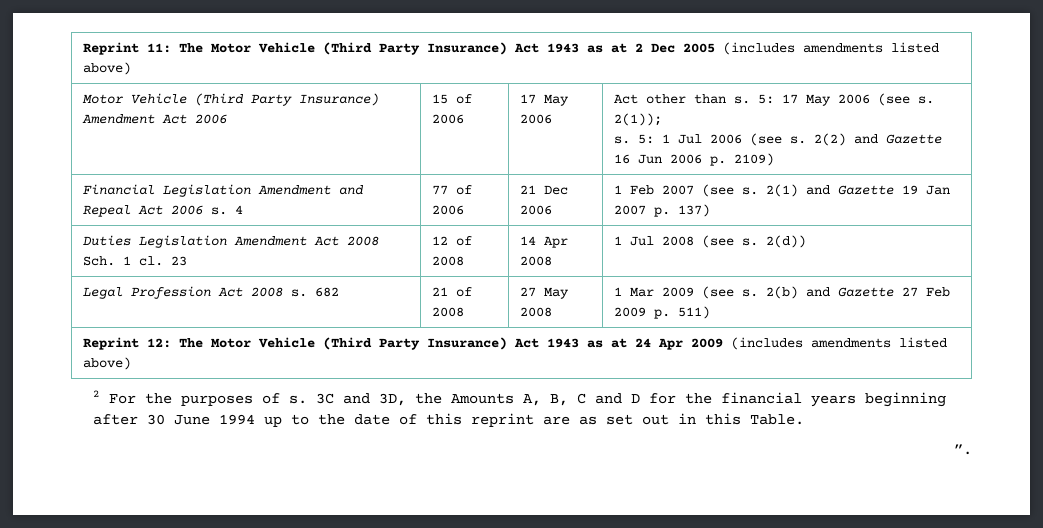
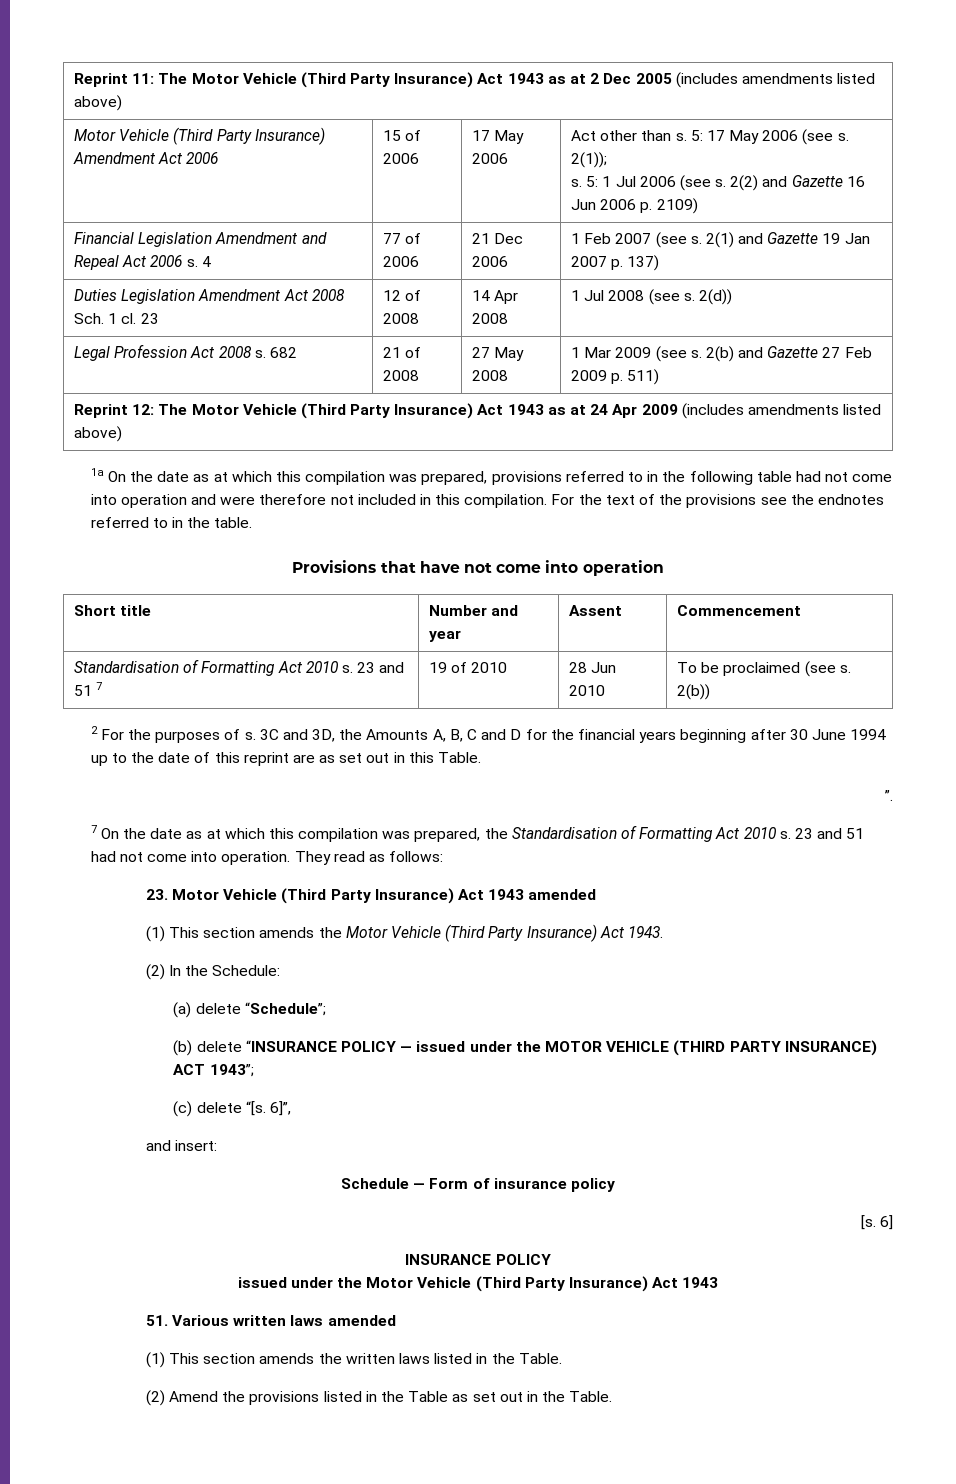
(131, 363) none -> [90,468,893,485] [90,494,884,508] [90,517,253,528] [292,560,664,576] [73,605,152,616] [428,605,519,616] [428,630,461,642] [568,605,622,616] [676,605,801,616] [73,659,405,676] [73,682,103,696] [428,662,508,673] [568,662,617,673] [568,685,605,696] [676,661,851,677] [676,684,710,700] // 1a On the date as at which this compilation was prepared, provisions referred to in the following table had not come into operation and were therefore not included in this compilation. For the text of the provisions see the endnotes referred to in the table. // Provisions that have not come into operation // Short title | Number and year | Assent | Commencement // Standardisation of Formatting Act 2010 s. 23 and 51 7 | 19 of 2010 | 28 Jun 2010 | To be proclaimed (see s. 2(b))
(972, 449) none -> [90,825,865,842] [90,851,444,865] [145,888,597,904] [145,924,663,942] [145,964,281,980] [173,1002,326,1018] [173,1040,877,1056] [173,1064,254,1077] [173,1101,292,1117] [145,1140,218,1151] [341,1178,615,1192] [860,1215,893,1230] [405,1254,551,1265] [237,1276,719,1292] [145,1315,396,1326] [145,1352,562,1368] [145,1390,613,1406] // 7 On the date as at which this compilation was prepared, the Standardisation of Formatting Act 2010 s. 23 and 51 had not come into operation. They read as follows: // 23. Motor Vehicle (Third Party Insurance) Act 1943 amended // (1) This section amends the Motor Vehicle (Third Party Insurance) Act 1943. // (2) In the Schedule: // (a) delete “Schedule”; // (b) delete “INSURANCE POLICY — issued under the MOTOR VEHICLE (THIRD PARTY INSURANCE) ACT 1943”; // (c) delete “[s. 6]”, // and insert: // Schedule — Form of insurance policy // [s. 6] // INSURANCE POLICY // issued under the Motor Vehicle (Third Party Insurance) Act 1943 // 51. Various written laws amended // (1) This section amends the written laws listed in the Table. // (2) Amend the provisions listed in the Table as set out in the Table.

